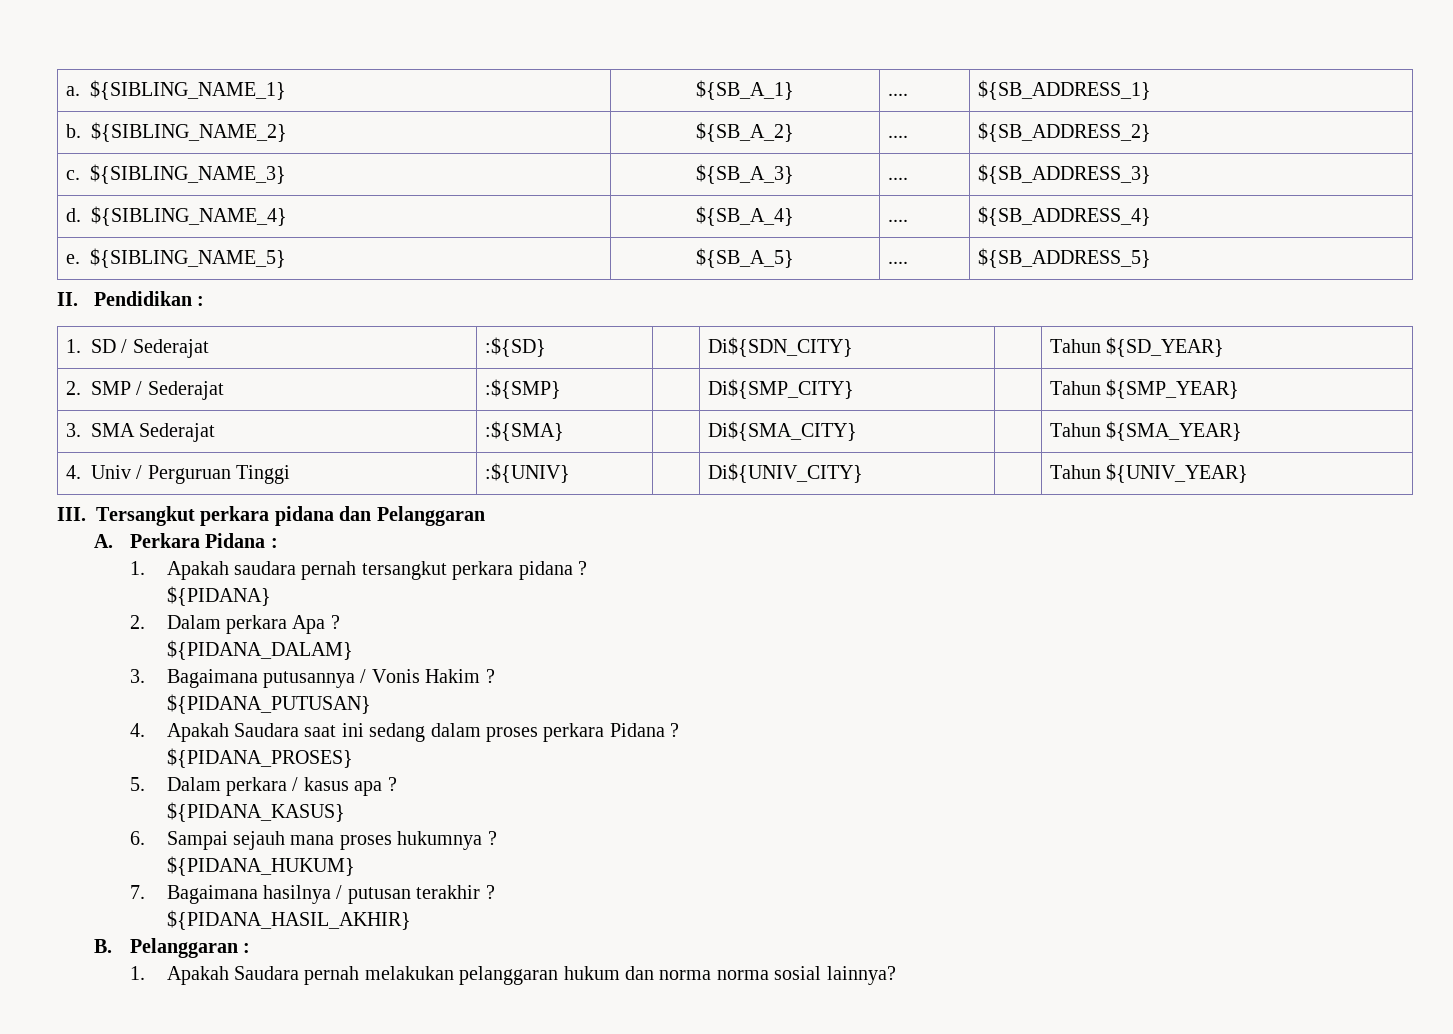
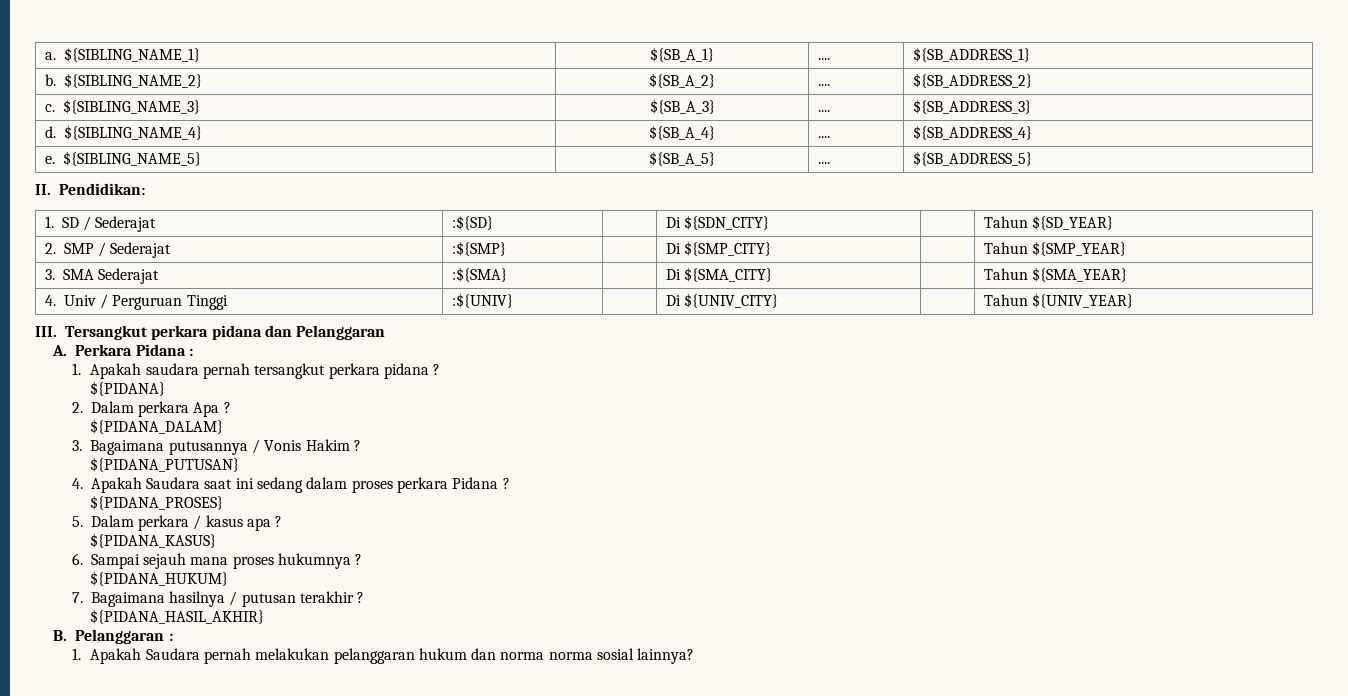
[93,291,204,306] Pendidikan : -> [59,183,145,195] Pendidikan:
[707,337,853,357] Di${SDN_CITY} -> [665,215,769,230] Di ${SDN_CITY}
[707,379,854,399] Di${SMP_CITY} -> [665,241,771,256] Di ${SMP_CITY}
[707,421,857,441] Di${SMA_CITY} -> [665,267,772,282] Di ${SMA_CITY}
[707,463,863,483] Di${UNIV_CITY} -> [665,293,778,308] Di ${UNIV_CITY}

